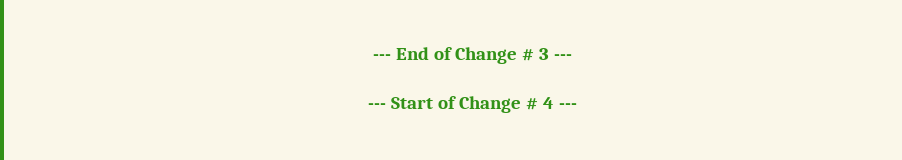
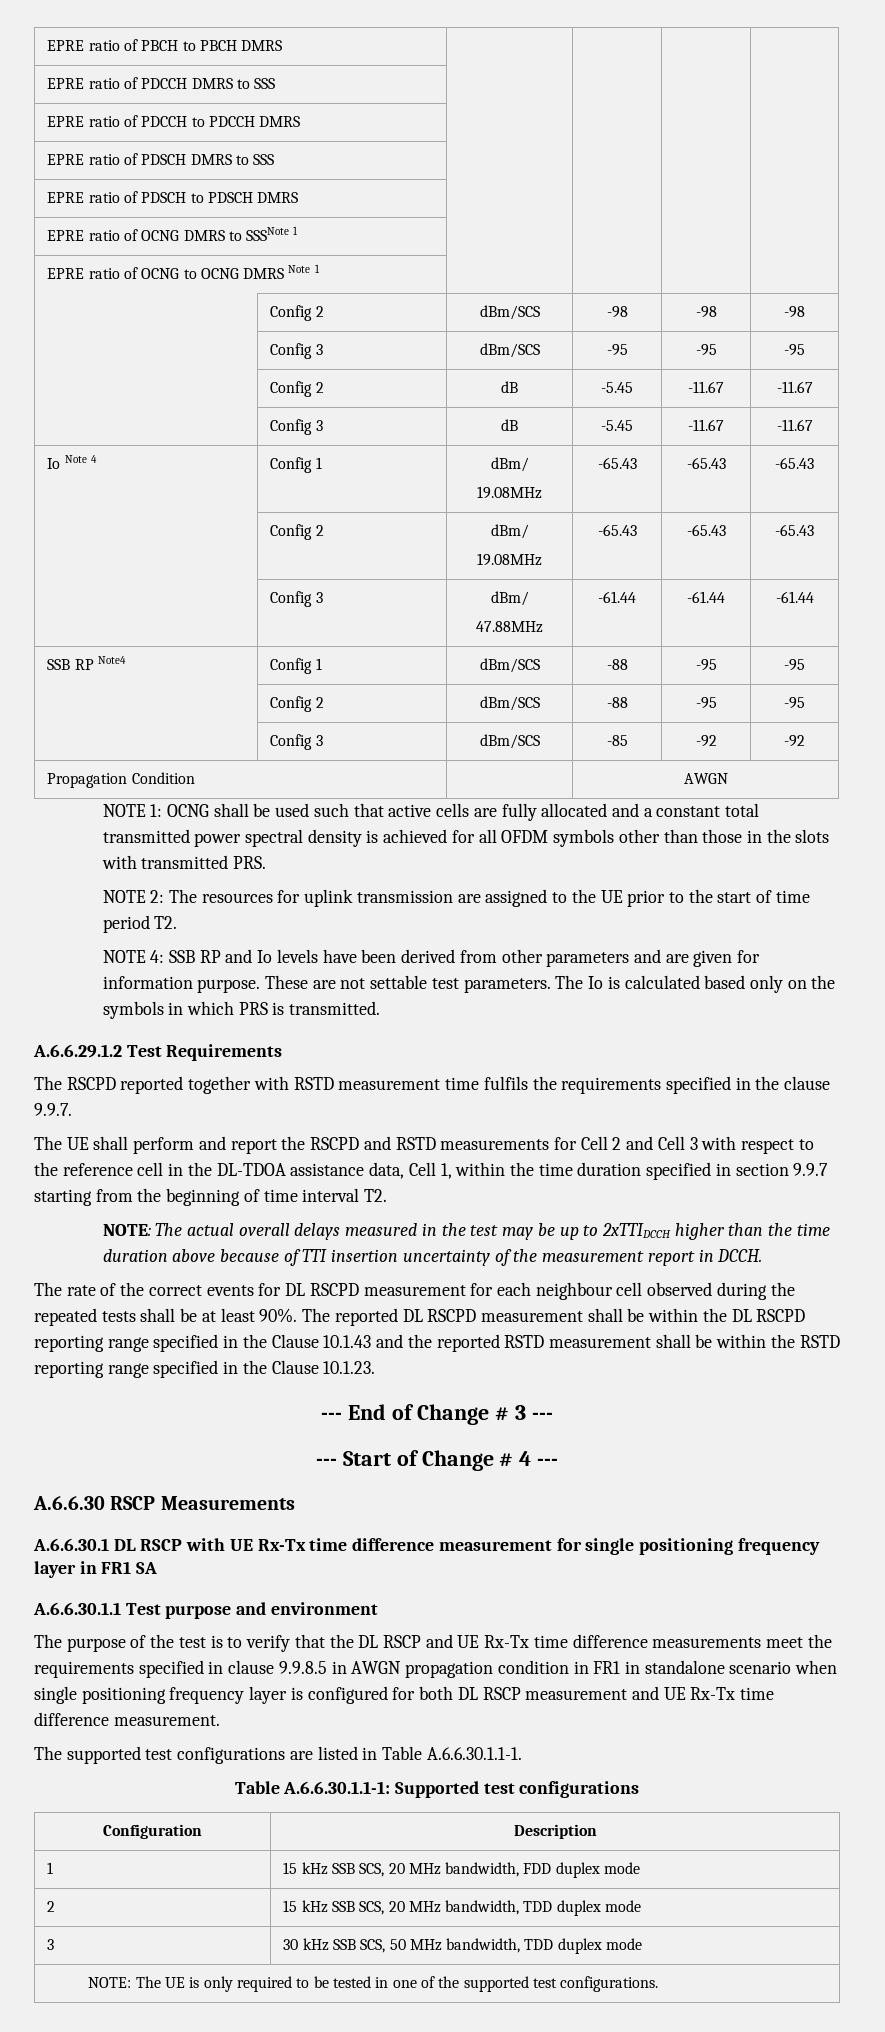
(372, 57) none -> [47,39,283,51] [47,77,276,89] [47,115,301,127] [47,153,275,165] [47,191,299,203] [47,226,299,241] [47,264,320,279] [270,305,324,321] [479,305,540,320] [606,306,628,318] [695,306,717,318] [784,306,805,318] [270,343,323,359] [479,343,540,358] [606,344,628,356] [695,344,717,356] [784,344,805,356] [270,381,324,397] [501,381,518,393] [601,382,633,393] [688,381,724,393] [776,381,813,393] [270,419,323,435] [501,419,518,431] [601,420,633,431] [688,419,724,431] [776,419,813,431] [47,455,97,469] [270,457,322,473] [490,457,529,472] [477,486,542,499] [597,457,637,469] [686,457,726,469] [775,457,814,469] [270,524,324,540] [490,524,529,539] [477,553,542,566] [597,524,637,536] [686,524,726,536] [775,524,814,536] [270,591,323,607] [490,591,529,606] [476,621,543,633] [598,591,636,603] [687,591,725,603] [775,591,814,603] [47,656,126,670] [270,658,322,674] [479,658,540,673] [606,659,628,670] [695,659,717,671] [784,659,805,671] [270,696,324,712] [479,696,540,711] [606,697,628,708] [695,697,717,709] [784,697,805,709] [270,734,323,750] [479,734,540,749] [606,735,628,746] [695,735,717,747] [784,735,805,747] [47,772,195,788] [683,773,728,784] [102,803,760,821] [102,829,830,847] [101,855,266,869] [102,889,810,907] [102,915,178,933] [102,949,761,967] [102,975,836,993] [102,1001,381,1019] [33,1044,283,1061] [34,1076,831,1094] [34,1103,72,1116] [34,1136,814,1154] [34,1162,829,1180] [34,1188,388,1206] [102,1223,830,1240] [102,1249,763,1266] [34,1282,795,1300] [34,1308,806,1326] [34,1334,840,1352] [34,1360,376,1378] EPRE ratio of PBCH to PBCH DMRS | | | | // EPRE ratio of PDCCH DMRS to SSS | | | | // EPRE ratio of PDCCH to PDCCH DMRS | | | | // EPRE ratio of PDSCH DMRS to SSS | | | | // EPRE ratio of PDSCH to PDSCH DMRS | | | | // EPRE ratio of OCNG DMRS to SSSNote 1 | | | | // EPRE ratio of OCNG to OCNG DMRS Note 1 | | | | // | Config 2 | dBm/SCS | -98 | -98 | -98 // | Config 3 | dBm/SCS | -95 | -95 | -95 // | Config 2 | dB | -5.45 | -11.67 | -11.67 // | Config 3 | dB | -5.45 | -11.67 | -11.67 // Io Note 4 | Config 1 | dBm/ // 19.08MHz | -65.43 | -65.43 | -65.43 // | Config 2 | dBm/ // 19.08MHz | -65.43 | -65.43 | -65.43 // | Config 3 | dBm/ // 47.88MHz | -61.44 | -61.44 | -61.44 // SSB RP Note4 | Config 1 | dBm/SCS | -88 | -95 | -95 // | Config 2 | dBm/SCS | -88 | -95 | -95 // | Config 3 | dBm/SCS | -85 | -92 | -92 // Propagation Condition | | AWGN // NOTE 1: OCNG shall be used such that active cells are fully allocated and a constant total transmitted power spectral density is achieved for all OFDM symbols other than those in the slots with transmitted PRS. // NOTE 2: The resources for uplink transmission are assigned to the UE prior to the start of time period T2. // NOTE 4: SSB RP and Io levels have been derived from other parameters and are given for information purpose. These are not settable test parameters. The Io is calculated based only on the symbols in which PRS is transmitted. // A.6.6.29.1.2 Test Requirements // The RSCPD reported together with RSTD measurement time fulfils the requirements specified in the clause 9.9.7. // The UE shall perform and report the RSCPD and RSTD measurements for Cell 2 and Cell 3 with respect to the reference cell in the DL-TDOA assistance data, Cell 1, within the time duration specified in section 9.9.7 starting from the beginning of time interval T2. // NOTE: The actual overall delays measured in the test may be up to 2xTTIDCCH higher than the time duration above because of TTI insertion uncertainty of the measurement report in DCCH. // The rate of the correct events for DL RSCPD measurement for each neighbour cell observed during the repeated tests shall be at least 90%. The reported DL RSCPD measurement shall be within the DL RSCPD reporting range specified in the Clause 10.1.43 and the reported RSTD measurement shall be within the RSTD reporting range specified in the Clause 10.1.23. //
(578, 106) none -> [33,1496,295,1510] [33,1538,820,1555] [34,1561,158,1578] [33,1602,378,1619] [34,1634,832,1652] [34,1660,838,1678] [34,1686,775,1704] [34,1712,220,1726] [34,1746,522,1764] [234,1781,640,1798] [103,1824,202,1839] [513,1824,597,1839] [47,1862,54,1874] [283,1862,641,1878] [47,1901,56,1912] [283,1900,642,1916] [47,1939,55,1950] [283,1938,643,1954] [88,1976,659,1992] // A.6.6.30 RSCP Measurements // A.6.6.30.1 DL RSCP with UE Rx-Tx time difference measurement for single positioning frequency layer in FR1 SA // A.6.6.30.1.1 Test purpose and environment // The purpose of the test is to verify that the DL RSCP and UE Rx-Tx time difference measurements meet the requirements specified in clause 9.9.8.5 in AWGN propagation condition in FR1 in standalone scenario when single positioning frequency layer is configured for both DL RSCP measurement and UE Rx-Tx time difference measurement. // The supported test configurations are listed in Table A.6.6.30.1.1-1. // Table A.6.6.30.1.1-1: Supported test configurations // Configuration | Description // 1 | 15 kHz SSB SCS, 20 MHz bandwidth, FDD duplex mode // 2 | 15 kHz SSB SCS, 20 MHz bandwidth, TDD duplex mode // 3 | 30 kHz SSB SCS, 50 MHz bandwidth, TDD duplex mode // NOTE: The UE is only required to be tested in one of the supported test configurations.

